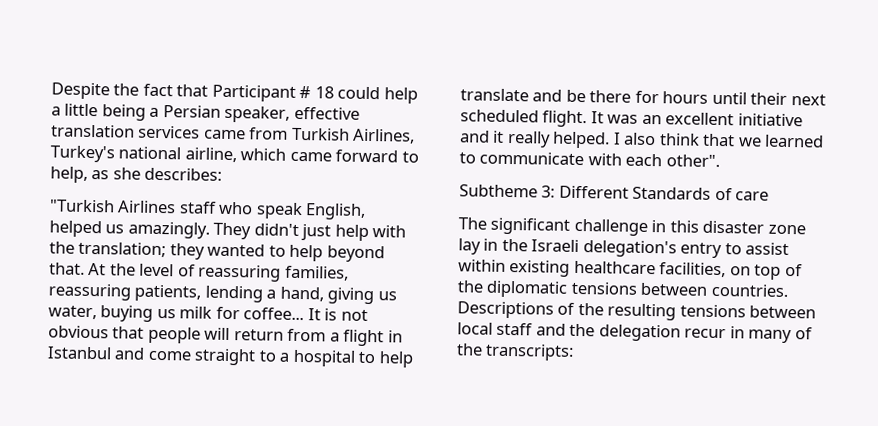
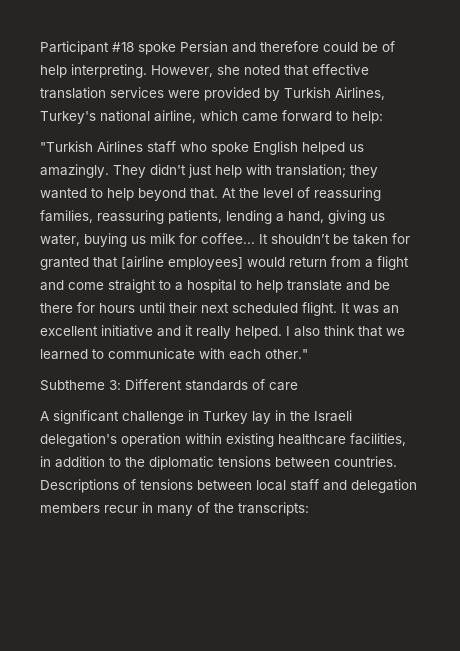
[51,82,418,104] [51,103,360,123] [51,124,289,140] Despite the fact that Participant # 18 could help a little being a Persian speaker, effective translation services came from -> [40,41,395,55] [40,64,369,78] [40,87,280,101] Participant #18 spoke Persian and therefore could be of help interpreting. However, she noted that effective translation services were provided by
[50,166,223,183] help, as she describes: -> [352,111,383,124] help:
[255,202,367,220] speak English, -> [211,141,298,155] spoke English
[49,241,75,254] the -> (272, 169) none
[324,308,368,321] [48,325,231,344] is not obvious that people will -> [271,233,410,245] [40,256,285,270] shouldn’t be taken for granted that [airline employees] would
[387,330,403,343] [47,346,112,360] in Istanbul -> (409, 263) none
[665,154,720,168] other". -> [265,349,308,359] other."
[632,186,712,200] Standards -> [185,380,248,391] standards
[458,217,487,230] The -> [40,411,49,421] A
[669,220,806,235] this disaster zone -> [203,411,248,424] Turkey
[680,242,790,259] entry to assist -> [121,433,181,447] operation
[729,263,803,280] on top of -> [40,456,121,468] in addition to
[577,302,677,321] the resulting -> (136, 484) none
[569,323,681,342] the delegation -> [351,479,417,493] [40,503,100,513] delegation members

